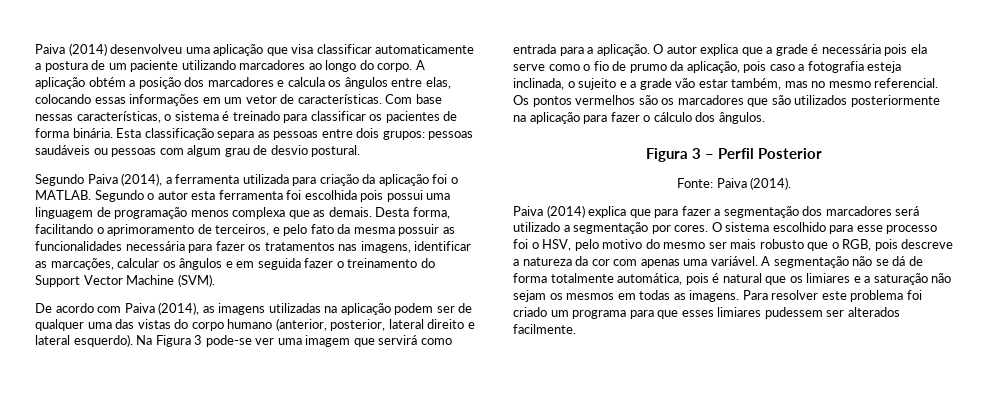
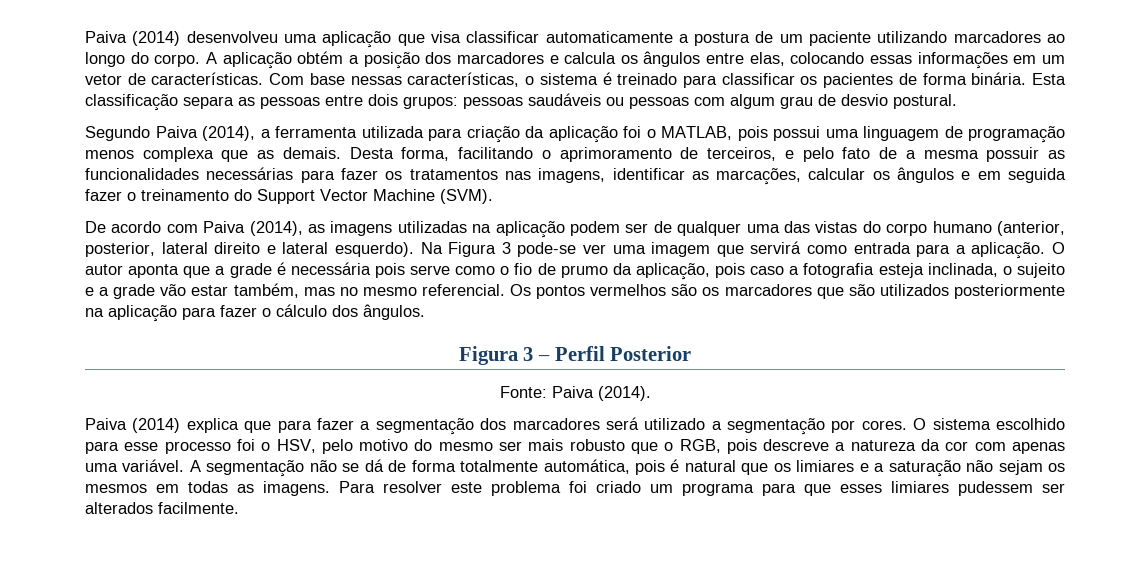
[35,190,357,202] MATLAB. Segundo o autor esta ferramenta foi escolhida -> [661,126,732,140] MATLAB,
[337,224,351,234] da -> [879,147,916,159] de a
[125,241,185,251] necessária -> [206,167,294,180] necessárias
[700,44,739,56] explica -> [128,264,180,278] aponta
[910,44,927,54] ela -> (405, 270) none

